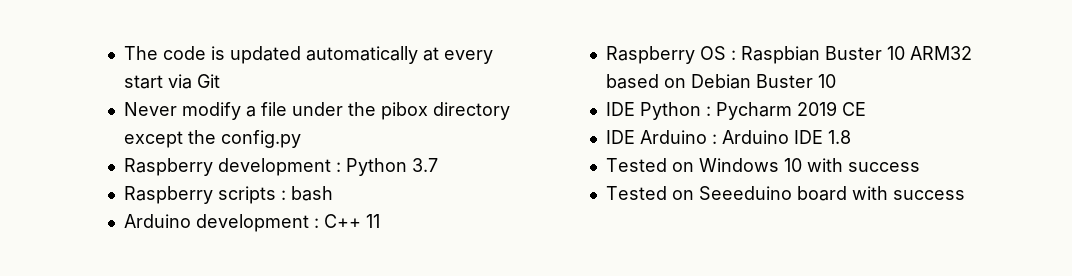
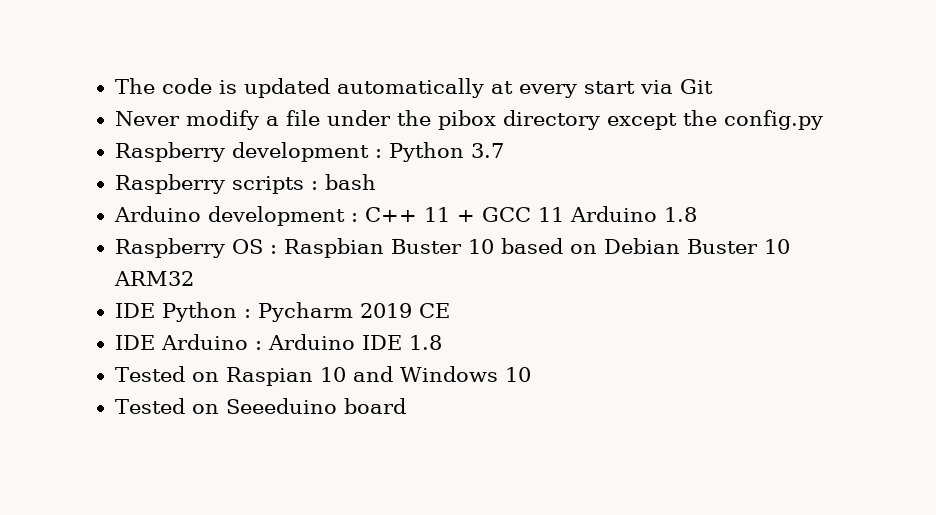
(380, 221) none -> [457,206,698,222] + GCC 11 Arduino 1.8
[909,46,972,60] ARM32 -> (495, 246) none
(836, 81) none -> [114,271,195,286] ARM32
(694, 167) none -> [226,366,394,386] Raspian 10 and
[806,158,920,172] with success -> (532, 374) none
[851,186,965,200] with success -> (407, 406) none

